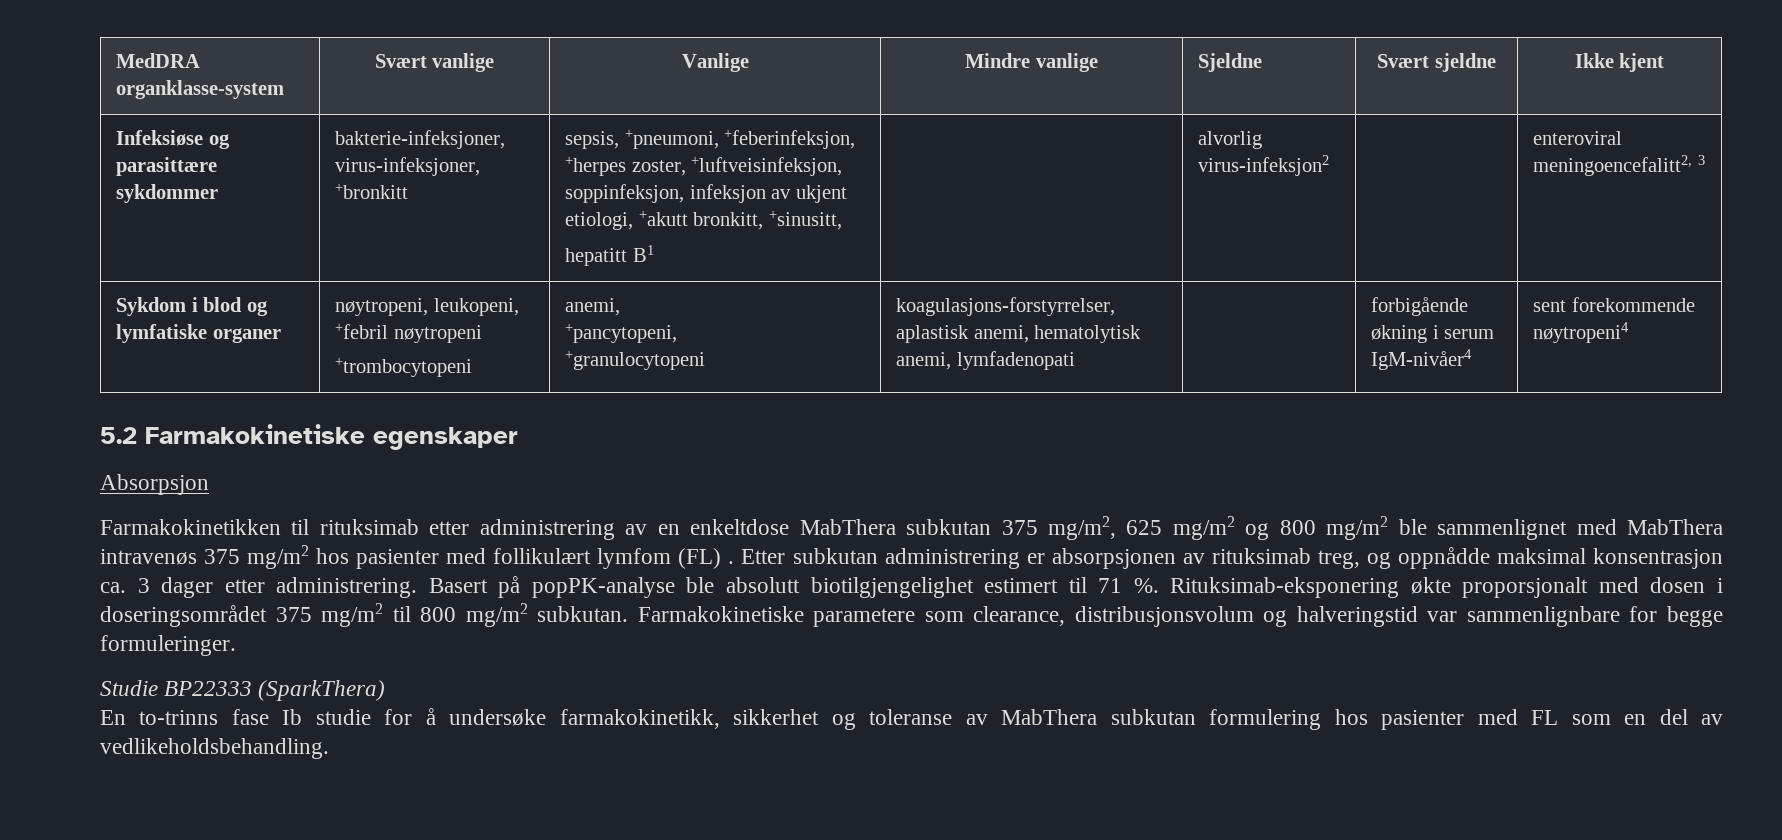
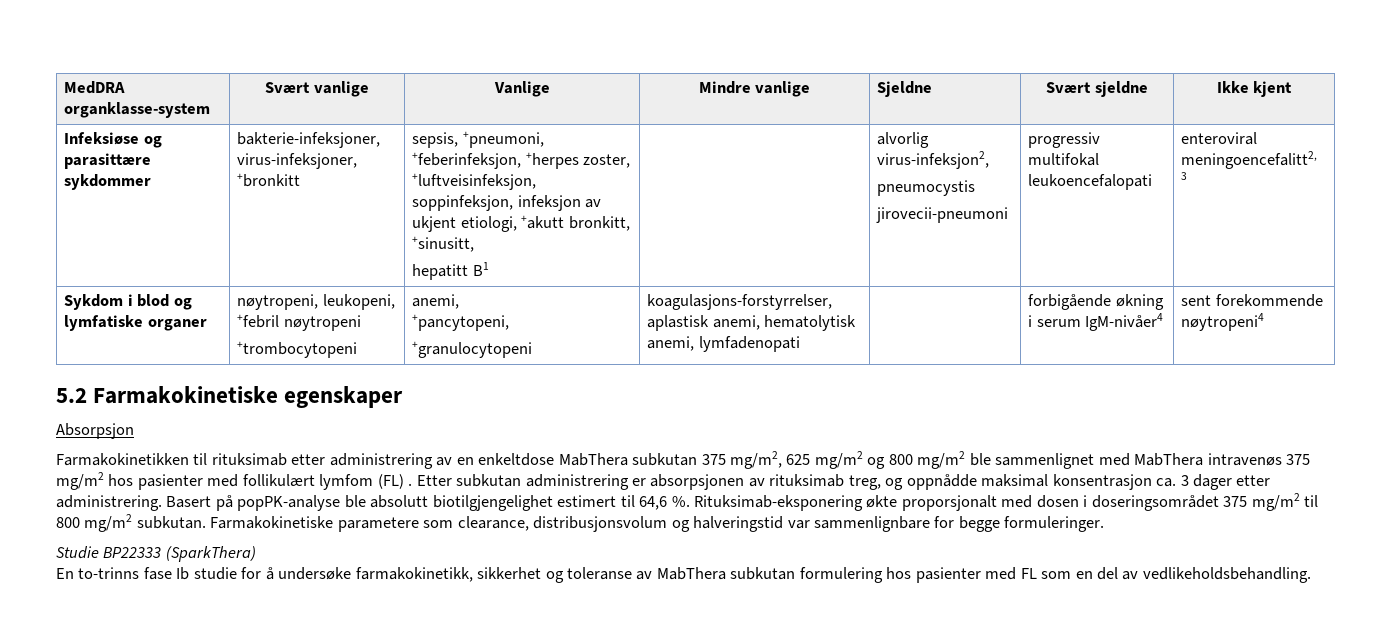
[1198,155,1330,176] virus-infeksjon2 | -> [877,151,990,169] [877,180,976,196] [876,207,1009,223] [1028,132,1101,148] [1028,153,1100,166] [1028,174,1153,190] virus-infeksjon2, // pneumocystis // jirovecii-pneumoni | progressiv multifokal leukoencefalopati
[1098,578,1123,593] 71 -> [639,496,668,510] 64,6

